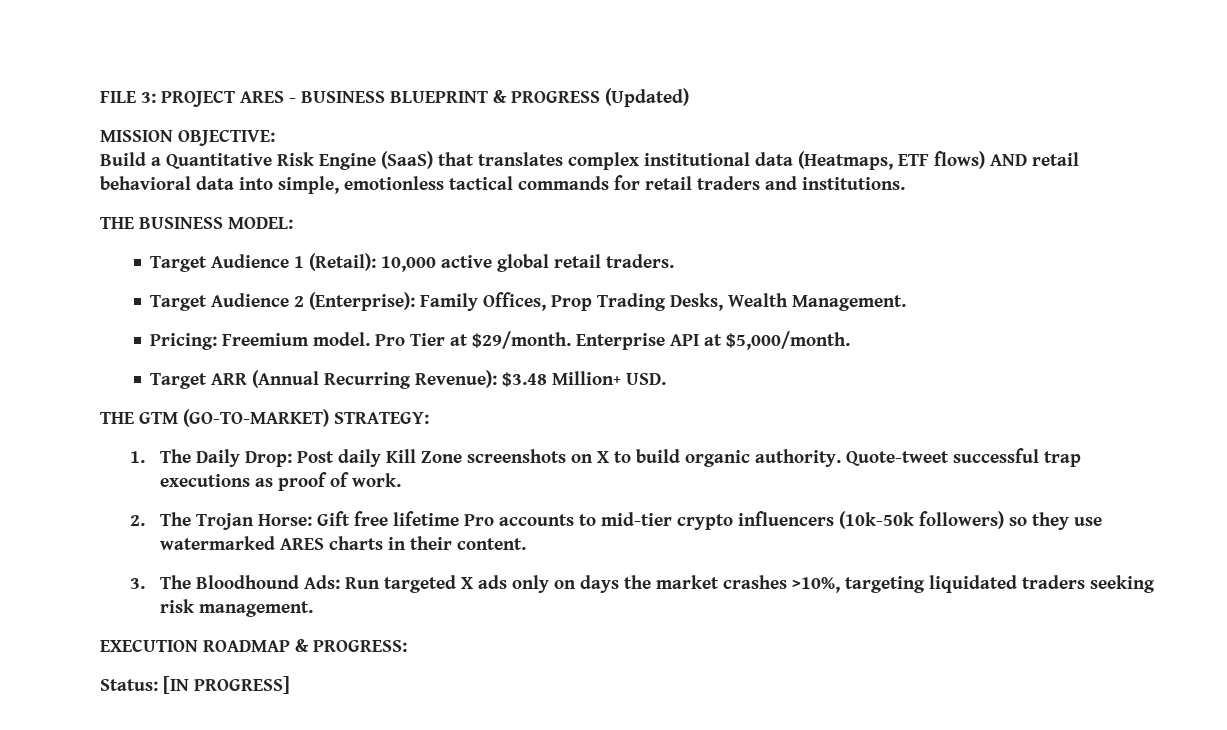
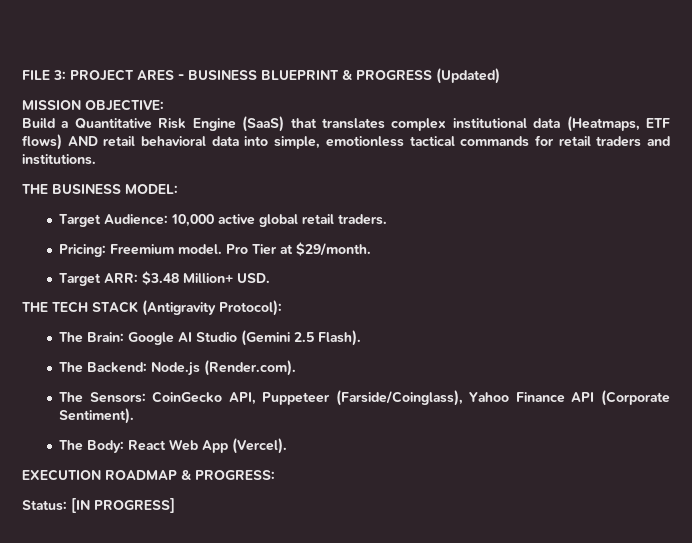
[211,253,377,271] Audience 1 (Retail): -> [104,214,169,225] Audience:
[150,292,907,311] // Target Audience 2 (Enterprise): Family Offices, Prop Trading Desks, Wealth Management. -> (388, 219) none
[576,331,851,350] [150,370,667,389] [100,409,429,427] [129,448,1081,467] [159,472,401,491] [129,511,1102,530] [159,536,526,550] [129,575,1155,593] [159,599,313,617] Enterprise API at $5,000/month. // Target ARR (Annual Recurring Revenue): $3.48 Million+ USD. // THE GTM (GO-TO-MARKET) STRATEGY: // 1. The Daily Drop: Post daily Kill Zone screenshots on X to build organic authority. Quote-tweet successful trap executions as proof of work. // 2. The Trojan Horse: Gift free lifetime Pro accounts to mid-tier crypto influencers (10k-50k followers) so they use watermarked ARES charts in their content. // 3. The Bloodhound Ads: Run targeted X ads only on days the market crashes >10%, targeting liquidated traders seeking risk management. -> [59,271,271,286] [22,300,282,316] [59,330,362,346] [59,360,297,376] [59,390,670,406] [59,408,135,424] [59,438,288,454] // Target ARR: $3.48 Million+ USD. // THE TECH STACK (Antigravity Protocol): // The Brain: Google AI Studio (Gemini 2.5 Flash). // The Backend: Node.js (Render.com). // The Sensors: CoinGecko API, Puppeteer (Farside/Coinglass), Yahoo Finance API (Corporate Sentiment). // The Body: React Web App (Vercel).

